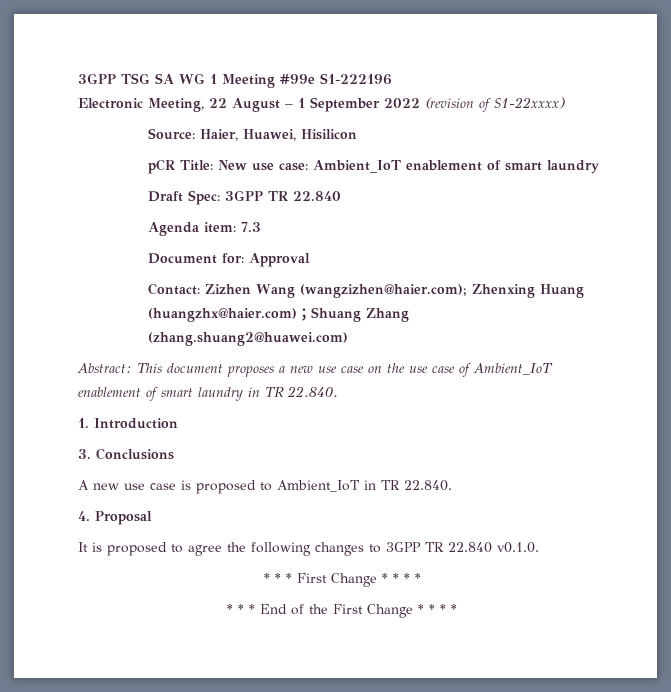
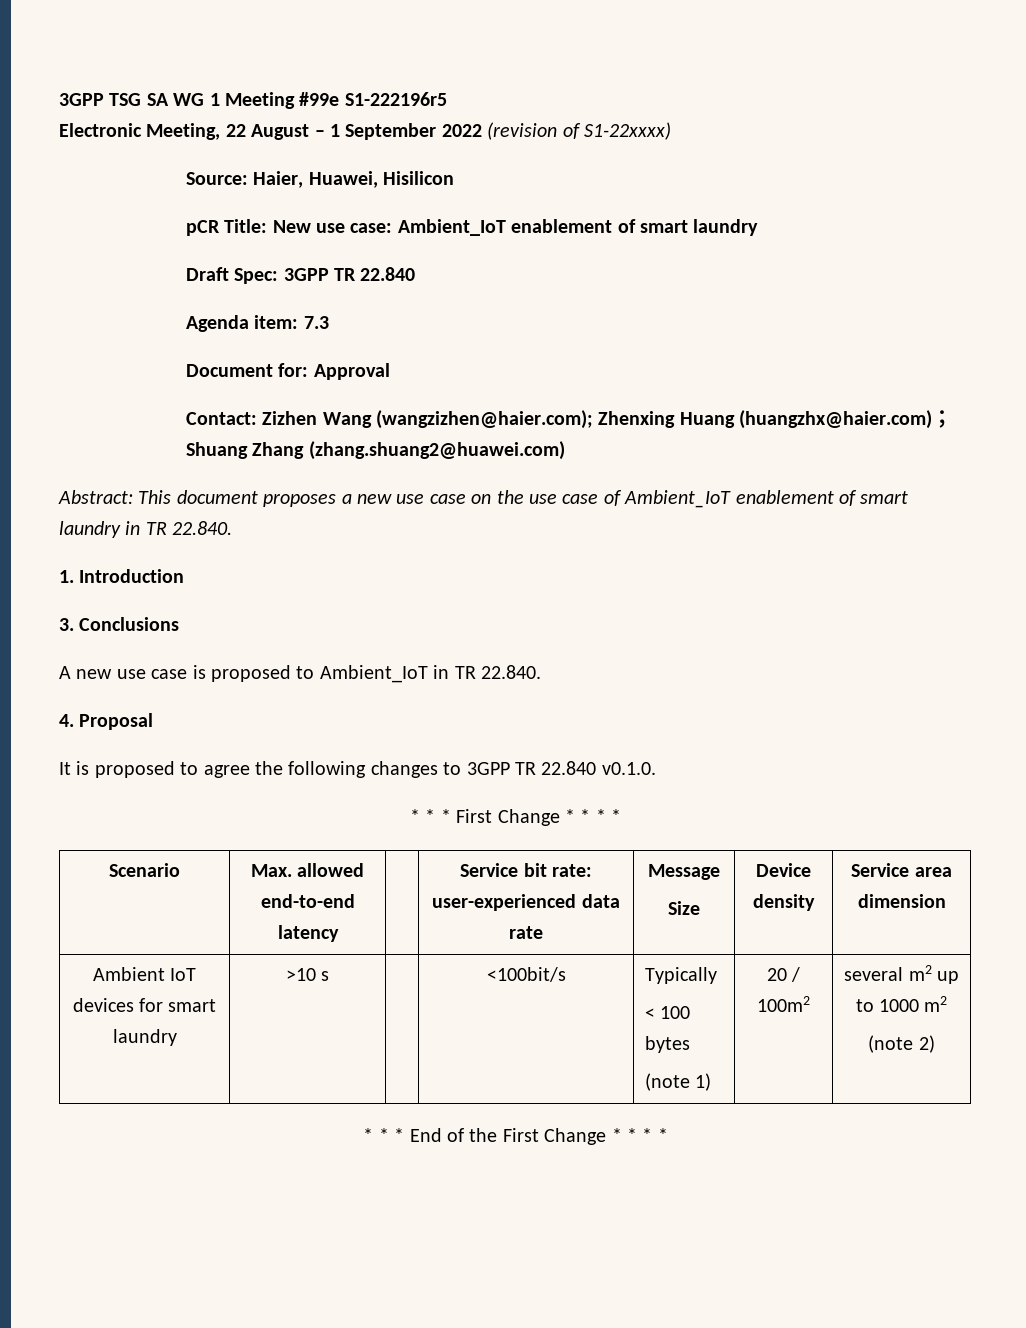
[320,73,392,85] S1-222196 -> [344,92,447,106] S1-222196r5
(421, 578) none -> [109,863,180,877] [250,863,365,877] [260,894,355,908] [277,925,339,942] [460,863,592,877] [432,894,620,911] [509,926,543,939] [648,864,720,880] [668,901,700,915] [756,863,811,877] [753,894,815,911] [851,863,952,877] [857,894,946,908] [92,967,197,981] [72,998,217,1012] [112,1029,177,1046] [285,968,330,981] [486,967,566,982] [644,967,717,984] [644,1006,690,1019] [644,1036,690,1053] [644,1073,711,1091] [766,967,801,982] [757,996,810,1012] [844,965,959,984] [855,996,948,1012] [868,1035,935,1053] // Scenario | Max. allowed end-to-end latency | | Service bit rate: user-experienced data rate | Message // Size | Device density | Service area dimension // Ambient IoT devices for smart laundry | >10 s | | <100bit/s | Typically // < 100 bytes // (note 1) | 20 / 100m2 | several m2 up to 1000 m2 // (note 2)

